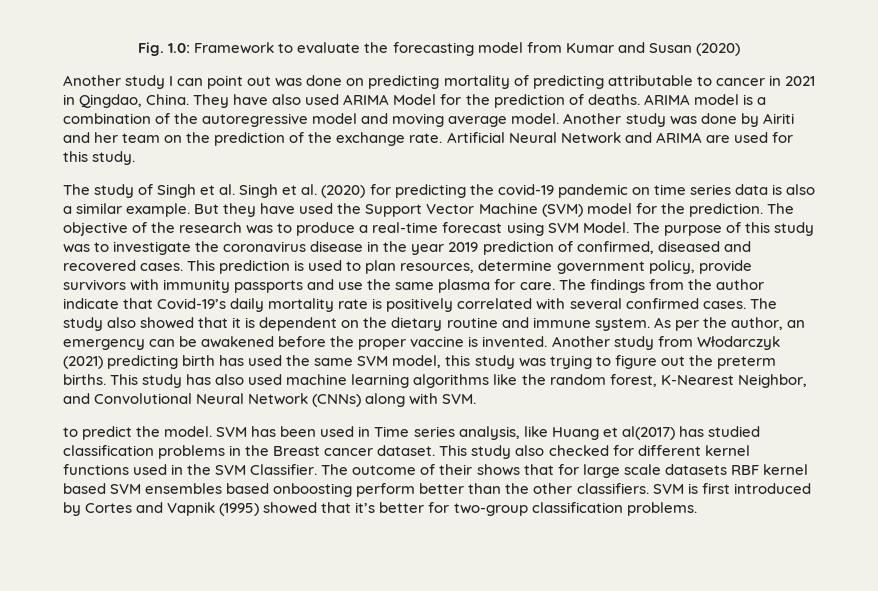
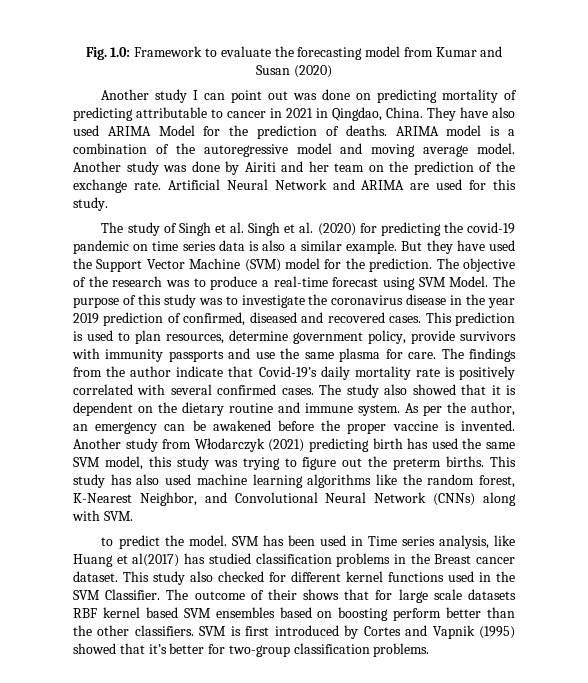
[273,483,353,497] onboosting -> [317,607,389,621] on boosting

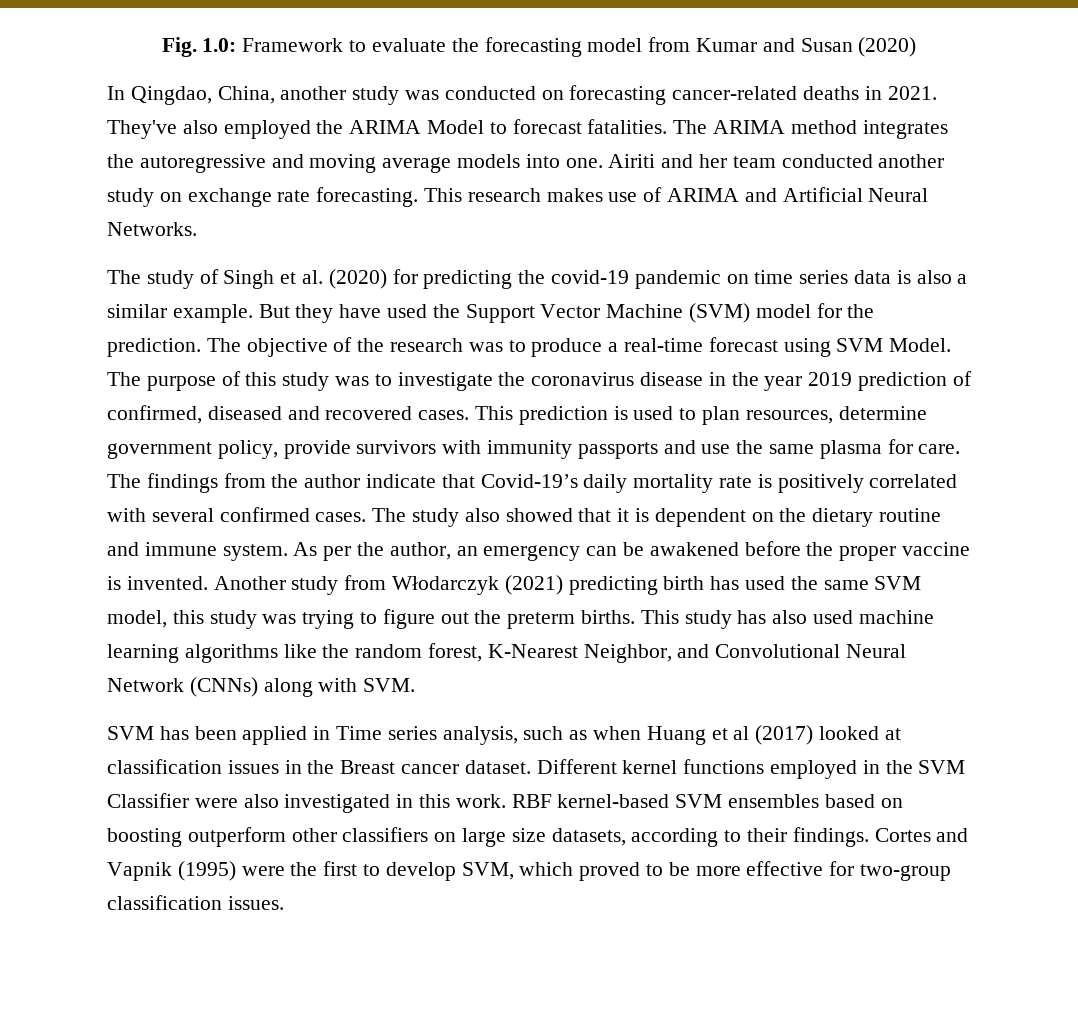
[101,89,517,103] [73,107,515,121] [73,125,515,139] [73,143,169,154] Another study I can point out was done on predicting mortality of predicting attributable to cancer in 2021 in Qingdao, China. They have also used ARIMA Model for the prediction of deaths. ARIMA model is a combination of -> [107,85,937,105] [107,119,948,139] In Qingdao, China, another study was conducted on forecasting cancer-related deaths in 2021. They've also employed the ARIMA Model to forecast fatalities. The ARIMA method integrates
[296,143,332,154] model -> (266, 163) none
[477,143,515,154] [73,161,516,175] [73,179,516,193] [73,197,108,211] model. Another study was done by Airiti and her team on the prediction of the exchange rate. Artificial Neural Network and ARIMA are used for this study. -> [457,154,945,168] [107,187,929,207] [107,222,197,236] models into one. Airiti and her team conducted another study on exchange rate forecasting. This research makes use of ARIMA and Artificial Neural Networks.
[248,222,314,236] Singh et al. -> (324, 277) none
[101,535,227,549] to predict the model. -> (416, 685) none
[319,535,346,546] used -> [242,726,308,745] applied
[494,535,515,546] [73,553,391,567] like Huang et al(2017) has studied classification problems -> [523,725,901,745] [107,759,279,774] such as when Huang et al (2017) looked at classification issues
[123,571,341,585] This study also checked for different -> [536,759,617,774] Different
[448,571,474,582] used -> [770,760,858,779] employed
[105,589,516,603] [73,607,178,618] Classifier. The outcome of their shows that for large scale datasets RBF kernel based -> [107,793,670,813] Classifier were also investigated in this work. RBF kernel-based
[393,607,515,621] [73,625,515,639] [73,643,205,654] perform better than the other classifiers. SVM is first introduced by Cortes and Vapnik (1995) showed that it’s better -> [187,827,969,847] [107,861,824,881] outperform other classifiers on large size datasets, according to their findings. Cortes and Vapnik (1995) were the first to develop SVM, which proved to be more effective
[373,643,430,657] problems. -> [227,896,284,910] issues.

